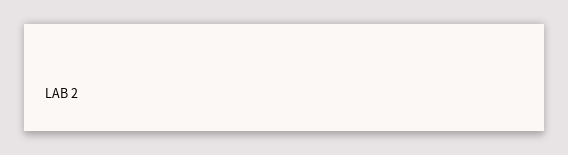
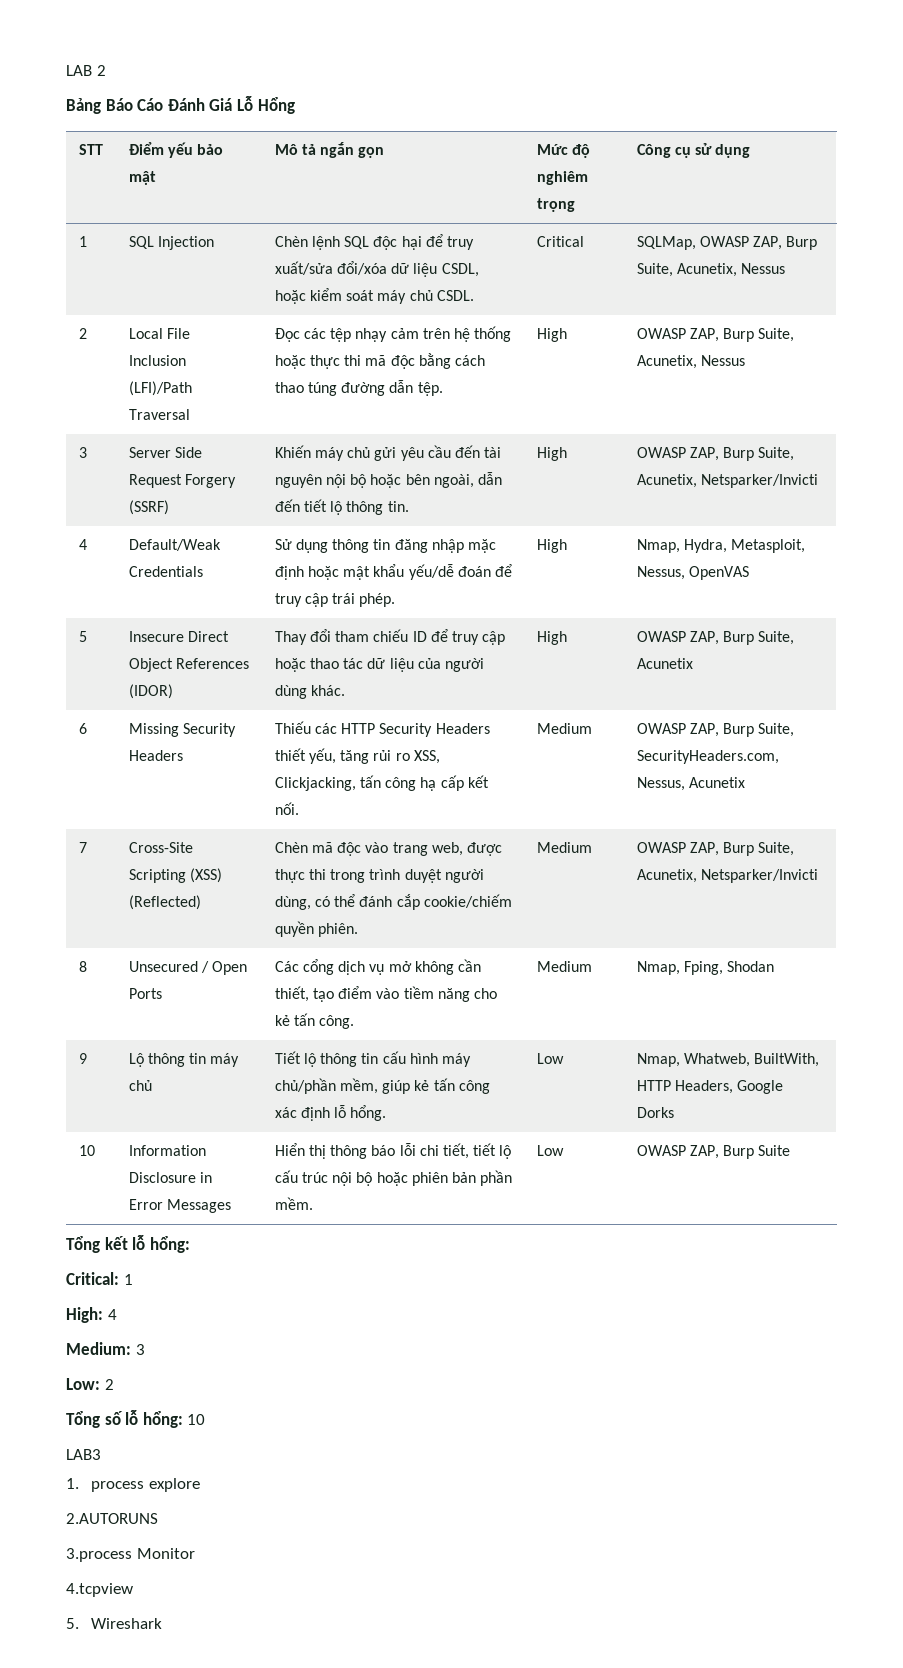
(79, 93) none -> [66,96,295,114] [78,144,103,155] [128,142,224,158] [128,171,156,185] [274,142,385,158] [536,144,591,158] [536,171,588,185] [536,198,575,212] [636,143,751,158] [78,236,87,247] [128,236,215,250] [274,234,474,250] [274,261,479,277] [274,288,474,304] [536,236,584,247] [636,236,818,250] [636,263,786,277] [78,328,87,339] [128,328,191,339] [128,355,186,366] [128,381,192,396] [128,409,190,420] [274,326,512,342] [274,353,485,369] [274,380,443,396] [536,328,567,342] [636,328,795,342] [636,355,746,369] [78,447,87,458] [128,447,203,458] [128,474,237,488] [128,500,169,515] [274,445,502,461] [274,472,502,488] [274,499,409,515] [536,447,567,461] [636,447,795,461] [636,474,819,488] [78,539,87,550] [128,539,221,551] [128,566,203,577] [274,539,496,553] [274,564,512,580] [274,593,396,607] [536,539,567,553] [636,539,806,553] [636,566,750,580] [78,631,87,642] [128,631,230,642] [128,658,250,672] [128,684,173,699] [274,629,506,645] [274,658,484,672] [274,685,346,699] [536,631,567,645] [636,631,795,645] [636,658,693,669] [78,723,87,734] [128,723,237,737] [128,750,183,761] [274,721,490,737] [274,748,440,764] [274,775,489,791] [274,802,299,815] [536,723,592,734] [636,723,795,737] [636,750,779,764] [636,777,746,791] [78,842,87,853] [128,842,193,853] [128,868,223,883] [128,895,201,910] [274,842,502,856] [274,869,484,883] [274,894,512,910] [274,921,359,937] [536,842,592,853] [636,842,795,856] [636,869,819,883] [78,961,87,972] [128,961,248,975] [128,988,162,999] [274,959,481,975] [274,986,497,1002] [274,1013,355,1029] [536,961,592,972] [636,961,775,975] [78,1053,87,1064] [128,1053,240,1067] [128,1080,152,1091] [274,1051,471,1067] [274,1078,490,1094] [274,1105,387,1121] [536,1053,564,1064] [636,1053,820,1067] [636,1080,784,1094] [636,1107,674,1118] [78,1145,95,1156] [128,1145,206,1156] [128,1172,213,1183] [128,1199,232,1213] [274,1143,512,1159] [274,1170,513,1186] [274,1197,313,1210] [536,1145,564,1156] [636,1145,791,1159] [66,1235,190,1253] [66,1272,133,1285] [66,1307,117,1323] [66,1342,145,1355] [66,1378,114,1390] [66,1410,206,1428] [66,1449,101,1460] [66,1478,200,1492] [66,1513,158,1524] [66,1548,195,1562] [66,1583,133,1597] [66,1618,163,1629] // Bảng Báo Cáo Đánh Giá Lỗ Hổng // STT | Điểm yếu bảo mật | Mô tả ngắn gọn | Mức độ nghiêm trọng | Công cụ sử dụng // 1 | SQL Injection | Chèn lệnh SQL độc hại để truy xuất/sửa đổi/xóa dữ liệu CSDL, hoặc kiểm soát máy chủ CSDL. | Critical | SQLMap, OWASP ZAP, Burp Suite, Acunetix, Nessus // 2 | Local File Inclusion (LFI)/Path Traversal | Đọc các tệp nhạy cảm trên hệ thống hoặc thực thi mã độc bằng cách thao túng đường dẫn tệp. | High | OWASP ZAP, Burp Suite, Acunetix, Nessus // 3 | Server Side Request Forgery (SSRF) | Khiến máy chủ gửi yêu cầu đến tài nguyên nội bộ hoặc bên ngoài, dẫn đến tiết lộ thông tin. | High | OWASP ZAP, Burp Suite, Acunetix, Netsparker/Invicti // 4 | Default/Weak Credentials | Sử dụng thông tin đăng nhập mặc định hoặc mật khẩu yếu/dễ đoán để truy cập trái phép. | High | Nmap, Hydra, Metasploit, Nessus, OpenVAS // 5 | Insecure Direct Object References (IDOR) | Thay đổi tham chiếu ID để truy cập hoặc thao tác dữ liệu của người dùng khác. | High | OWASP ZAP, Burp Suite, Acunetix // 6 | Missing Security Headers | Thiếu các HTTP Security Headers thiết yếu, tăng rủi ro XSS, Clickjacking, tấn công hạ cấp kết nối. | Medium | OWASP ZAP, Burp Suite, SecurityHeaders.com, Nessus, Acunetix // 7 | Cross-Site Scripting (XSS) (Reflected) | Chèn mã độc vào trang web, được thực thi trong trình duyệt người dùng, có thể đánh cắp cookie/chiếm quyền phiên. | Medium | OWASP ZAP, Burp Suite, Acunetix, Netsparker/Invicti // 8 | Unsecured / Open Ports | Các cổng dịch vụ mở không cần thiết, tạo điểm vào tiềm năng cho kẻ tấn công. | Medium | Nmap, Fping, Shodan // 9 | Lộ thông tin máy chủ | Tiết lộ thông tin cấu hình máy chủ/phần mềm, giúp kẻ tấn công xác định lỗ hổng. | Low | Nmap, Whatweb, BuiltWith, HTTP Headers, Google Dorks // 10 | Information Disclosure in Error Messages | Hiển thị thông báo lỗi chi tiết, tiết lộ cấu trúc nội bộ hoặc phiên bản phần mềm. | Low | OWASP ZAP, Burp Suite // Tổng kết lỗ hổng: // Critical: 1 // High: 4 // Medium: 3 // Low: 2 // Tổng số lỗ hổng: 10 // LAB3 // 1. process explore // 2.AUTORUNS // 3.process Monitor // 4.tcpview // 5. Wireshark

